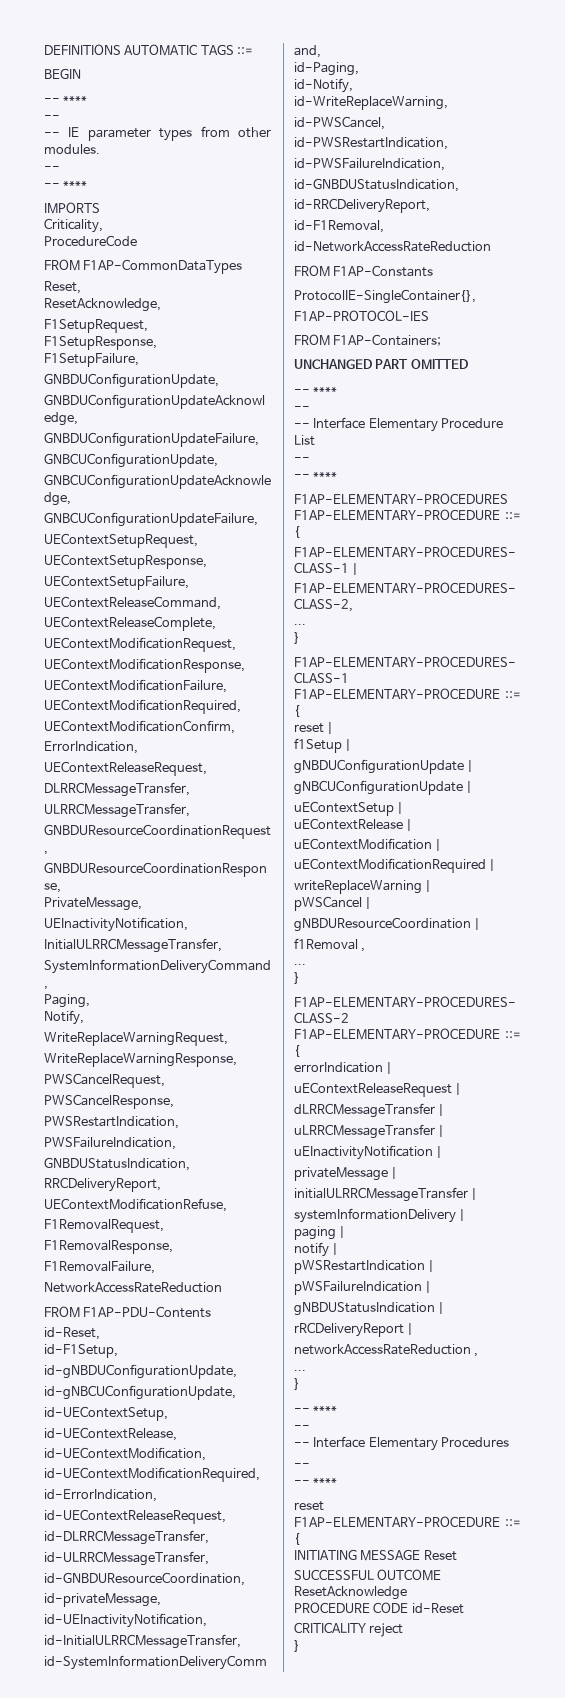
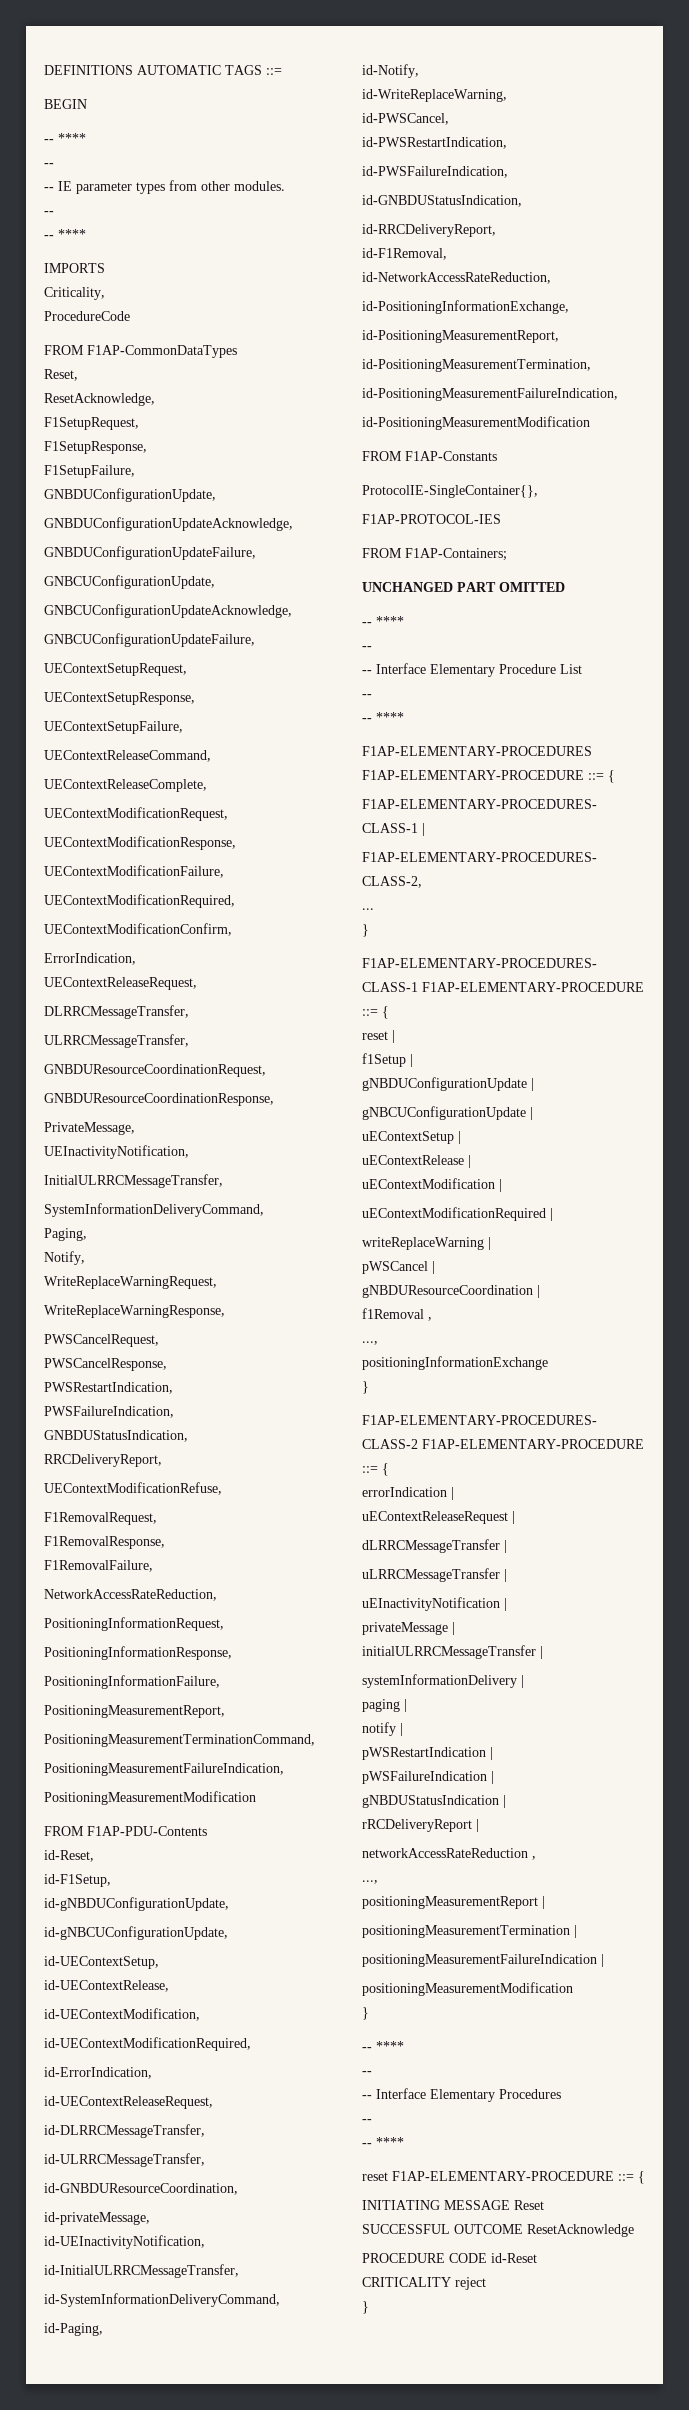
[44,1282,222,1293] NetworkAccessRateReduction -> [44,1589,217,1601] [44,1617,224,1631] [44,1646,232,1660] [44,1675,220,1689] [44,1705,225,1718] [44,1734,315,1747] [44,1763,284,1776] [44,1791,256,1805] NetworkAccessRateReduction, // PositioningInformationRequest, // PositioningInformationResponse, // PositioningInformationFailure, // PositioningMeasurementReport, // PositioningMeasurementTerminationCommand, // PositioningMeasurementFailureIndication, // PositioningMeasurementModification
[294,241,491,252] id-NetworkAccessRateReduction -> [362,272,551,284] [362,300,569,314] [362,330,559,343] [362,359,591,372] [362,388,618,401] [362,416,590,430] id-NetworkAccessRateReduction, // id-PositioningInformationExchange, // id-PositioningMeasurementReport, // id-PositioningMeasurementTermination, // id-PositioningMeasurementFailureIndication, // id-PositioningMeasurementModification
[294,964,306,965] ... -> [362,1341,378,1345] [362,1356,548,1370] ..., // positioningInformationExchange
[294,1370,306,1371] ... -> [362,1880,378,1884] [362,1896,545,1909] [362,1925,577,1938] [362,1954,604,1967] [362,1982,573,1996] ..., // positioningMeasurementReport | // positioningMeasurementTermination | // positioningMeasurementFailureIndication | // positioningMeasurementModification

